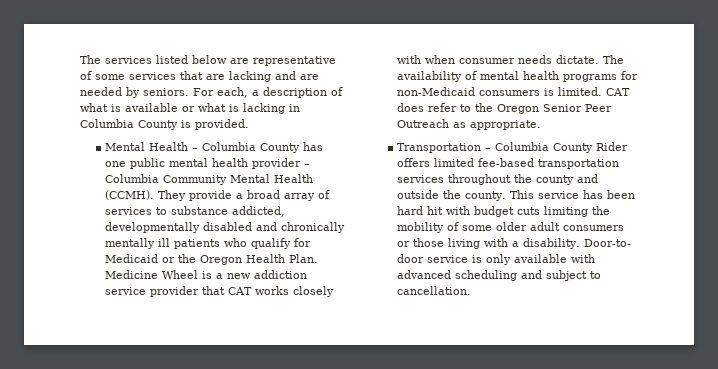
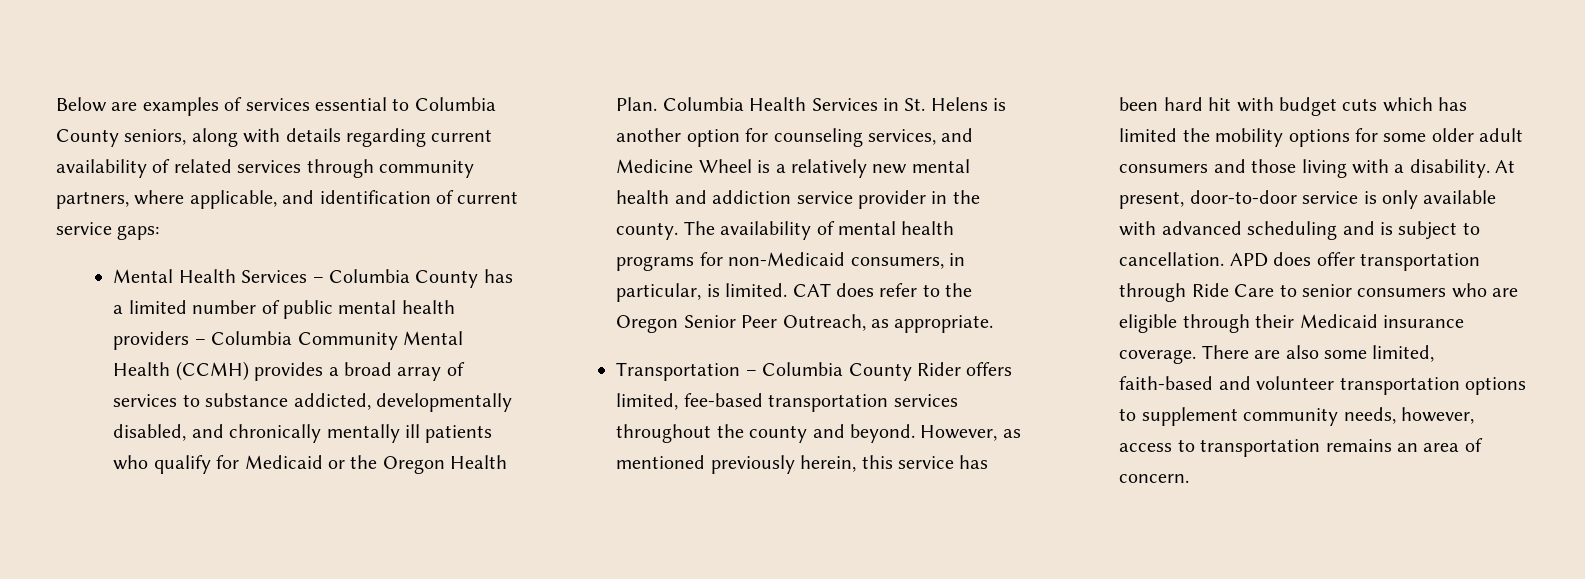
[80,55,336,66] [80,71,319,82] [80,87,343,98] [80,103,300,114] [80,119,249,130] [105,142,189,151] The services listed below are representative of some services that are lacking and are needed by seniors. For each, a description of what is available or what is lacking in Columbia County is provided. // Mental Health -> [56,97,496,116] [56,128,493,147] [56,159,474,178] [56,190,519,209] [56,222,160,240] [113,269,308,283] Below are examples of services essential to Columbia County seniors, along with details regarding current availability of related services through community partners, where applicable, and identification of current service gaps: // Mental Health Services
[105,161,127,167] one -> [113,300,280,314] a limited number of
[252,158,302,169] provider -> [113,331,190,350] providers
[105,190,233,201] (CCMH). They provide -> [175,361,324,381] (CCMH) provides
[203,222,253,231] disabled -> [113,424,187,441] disabled,
[105,270,308,279] [105,286,335,297] [397,55,600,64] Medicine Wheel is a new addiction service provider that CAT works closely with when consumer needs dictate. -> [662,97,1007,111] [616,128,974,147] [616,159,970,178] [616,190,980,209] [616,222,679,240] Columbia Health Services in St. Helens is another option for counseling services, and Medicine Wheel is a relatively new mental health and addiction service provider in the county.
[479,90,541,96] consumers -> [850,253,966,269] [616,283,702,302] consumers, in particular,
[397,119,450,128] Outreach -> [782,314,866,331] Outreach,
[434,158,475,167] limited -> [616,393,679,410] limited,
[397,190,535,201] outside the county. This -> [850,424,1021,443] [616,455,893,474] beyond. However, as mentioned previously herein, this
[544,206,611,217] [397,222,460,233] limiting the mobility of -> [1382,97,1468,112] [1119,128,1379,147] which has limited the mobility options for
[397,241,411,247] or -> [1213,159,1246,173] and
[584,239,632,247] [397,254,425,263] Door-to- door -> [1495,160,1516,173] [1119,190,1297,209] At present, door-to-door
(543, 274) none -> [1380,222,1394,235] is
(472, 290) none -> [1229,252,1481,271] [1119,283,1519,302] [1119,314,1465,333] [1119,345,1435,364] [1119,376,1527,395] [1119,407,1475,426] [1119,438,1483,457] [1119,474,1190,483] APD does offer transportation through Ride Care to senior consumers who are eligible through their Medicaid insurance coverage. There are also some limited, faith-based and volunteer transportation options to supplement community needs, however, access to transportation remains an area of concern.

